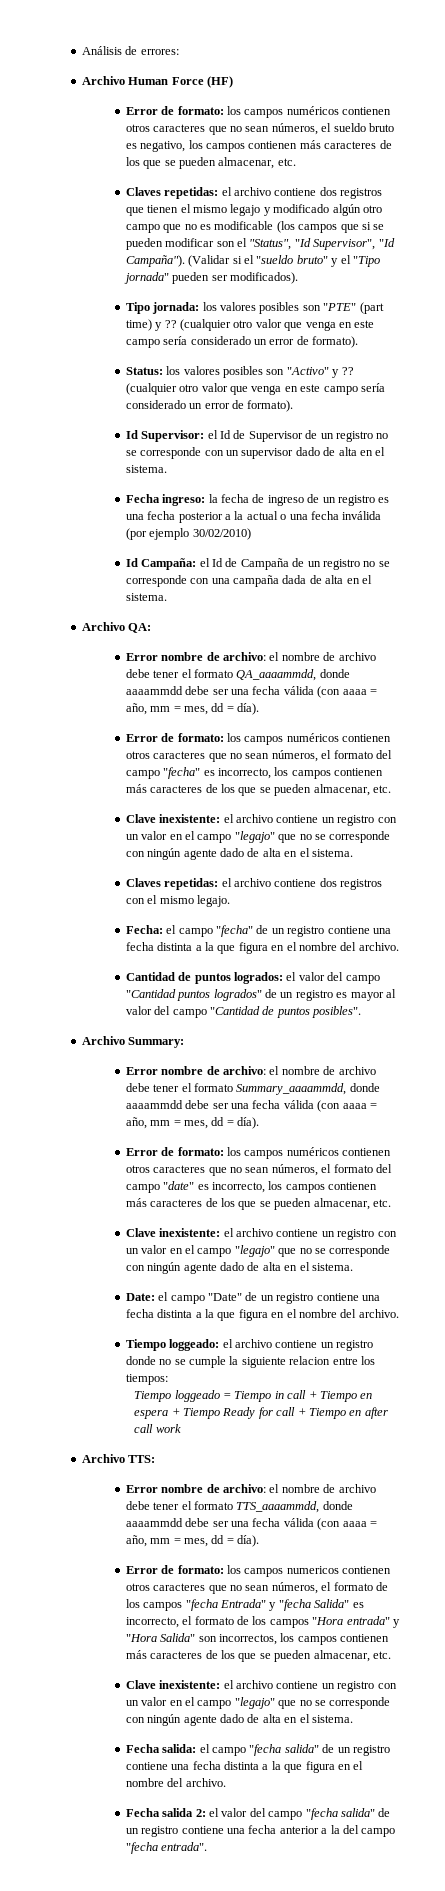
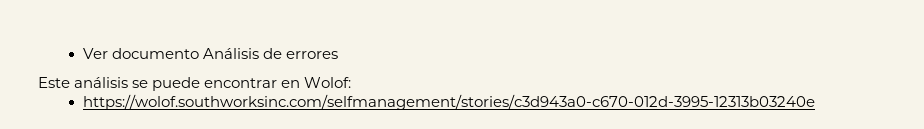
[81,46,179,55] [81,76,233,88] [125,106,392,118] [125,123,394,135] [125,140,392,152] [125,157,296,169] [125,187,383,199] [125,204,382,216] [125,221,385,233] [125,238,395,250] [125,255,380,267] [123,272,299,284] [125,302,384,314] [125,319,375,331] [125,336,359,348] [125,366,354,378] [125,383,385,395] [125,400,294,412] [125,430,389,442] [125,447,386,459] [125,465,167,473] [125,494,390,506] [125,511,382,523] [125,528,251,540] [125,558,390,570] [125,575,372,587] [125,593,167,601] [81,622,152,633] [125,652,376,661] [125,669,350,681] [125,686,377,698] [125,703,260,715] [125,733,392,745] [125,750,392,762] [125,767,384,779] [125,784,391,796] [125,814,397,826] [125,831,391,843] [125,848,353,860] [125,878,383,890] [125,895,231,907] [125,925,391,937] [125,942,399,954] [125,972,380,984] [125,989,396,1001] [125,1006,362,1018] [81,1036,185,1048] [125,1066,376,1075] [125,1083,380,1095] [125,1100,377,1112] [125,1117,260,1129] [125,1147,392,1159] [125,1164,392,1176] [125,1181,378,1193] [125,1198,391,1210] [125,1228,397,1240] [125,1245,391,1257] [125,1262,353,1274] [125,1292,380,1304] [125,1309,399,1321] [125,1339,374,1351] [125,1356,375,1368] [125,1374,168,1385] [134,1390,373,1402] [134,1407,388,1419] [134,1424,181,1433] [81,1454,156,1463] [125,1484,376,1493] [125,1501,353,1513] [125,1518,377,1530] [125,1535,260,1547] [125,1565,392,1577] [125,1582,388,1594] [125,1599,364,1611] [125,1616,400,1628] [125,1633,390,1645] [125,1650,391,1662] [125,1680,397,1692] [125,1697,391,1709] [125,1714,353,1726] [125,1744,390,1756] [125,1761,364,1773] [125,1778,226,1787] [125,1808,391,1820] [125,1825,396,1837] [125,1842,208,1854] Análisis de errores: // Archivo Human Force (HF) // Error de formato: los campos numéricos contienen otros caracteres que no sean números, el sueldo bruto es negativo, los campos contienen más caracteres de los que se pueden almacenar, etc. // Claves repetidas: el archivo contiene dos registros que tienen el mismo legajo y modificado algún otro campo que no es modificable (los campos que si se pueden modificar son el "Status", "Id Supervisor", "Id Campaña"). (Validar si el "sueldo bruto" y el "Tipo jornada" pueden ser modificados). // Tipo jornada: los valores posibles son "PTE" (part time) y ?? (cualquier otro valor que venga en este campo sería considerado un error de formato). // Status: los valores posibles son "Activo" y ?? (cualquier otro valor que venga en este campo sería considerado un error de formato). // Id Supervisor: el Id de Supervisor de un registro no se corresponde con un supervisor dado de alta en el sistema. // Fecha ingreso: la fecha de ingreso de un registro es una fecha posterior a la actual o una fecha inválida (por ejemplo 30/02/2010) // Id Campaña: el Id de Campaña de un registro no se corresponde con una campaña dada de alta en el sistema. // Archivo QA: // Error nombre de archivo: el nombre de archivo debe tener el formato QA_aaaammdd, donde aaaammdd debe ser una fecha válida (con aaaa = año, mm = mes, dd = día). // Error de formato: los campos numéricos contienen otros caracteres que no sean números, el formato del campo "fecha" es incorrecto, los campos contienen más caracteres de los que se pueden almacenar, etc. // Clave inexistente: el archivo contiene un registro con un valor en el campo "legajo" que no se corresponde con ningún agente dado de alta en el sistema. // Claves repetidas: el archivo contiene dos registros con el mismo legajo. // Fecha: el campo "fecha" de un registro contiene una fecha distinta a la que figura en el nombre del archivo. // Cantidad de puntos logrados: el valor del campo "Cantidad puntos logrados" de un registro es mayor al valor del campo "Cantidad de puntos posibles". // Archivo Summary: // Error nombre de archivo: el nombre de archivo debe tener el formato Summary_aaaammdd, donde aaaammdd debe ser una fecha válida (con aaaa = año, mm = mes, dd = día). // Error de formato: los campos numéricos contienen otros caracteres que no sean números, el formato del campo "date" es incorrecto, los campos contienen más caracteres de los que se pueden almacenar, etc. // Clave inexistente: el archivo contiene un registro con un valor en el campo "legajo" que no se corresponde con ningún agente dado de alta en el sistema. // Date: el campo "Date" de un registro contiene una fecha distinta a la que figura en el nombre del archivo. // Tiempo loggeado: el archivo contiene un registro donde no se cumple la siguiente relacion entre los tiempos: // Tiempo loggeado = Tiempo in call + Tiempo en espera + Tiempo Ready for call + Tiempo en after call work // Archivo TTS: // Error nombre de archivo: el nombre de archivo debe tener el formato TTS_aaaammdd, donde aaaammdd debe ser una fecha válida (con aaaa = año, mm = mes, dd = día). // Error de formato: los campos numericos contienen otros caracteres que no sean números, el formato de los campos "fecha Entrada" y "fecha Salida" es incorrecto, el formato de los campos "Hora entrada" y "Hora Salida" son incorrectos, los campos contienen más caracteres de los que se pueden almacenar, etc. // Clave inexistente: el archivo contiene un registro con un valor en el campo "legajo" que no se corresponde con ningún agente dado de alta en el sistema. // Fecha salida: el campo "fecha salida" de un registro contiene una fecha distinta a la que figura en el nombre del archivo. // Fecha salida 2: el valor del campo "fecha salida" de un registro contiene una fecha anterior a la del campo "fecha entrada". -> [82,48,339,59] [38,77,352,91] [82,94,815,110] Ver documento Análisis de errores // Este análisis se puede encontrar en Wolof: // https://wolof.southworksinc.com/selfmanagement/stories/c3d943a0-c670-012d-3995-12313b03240e

